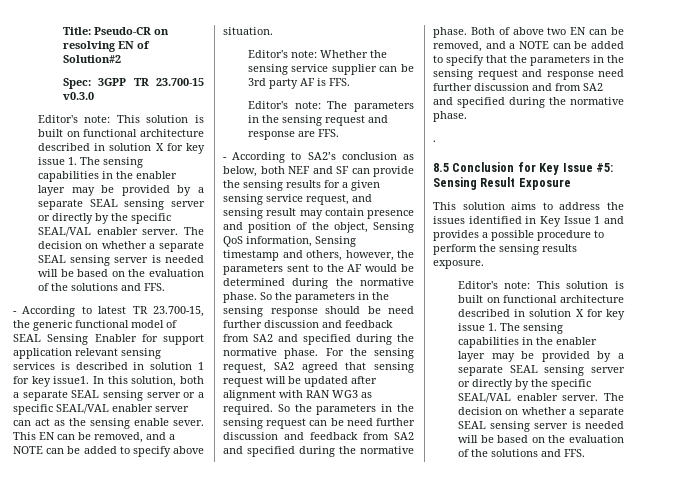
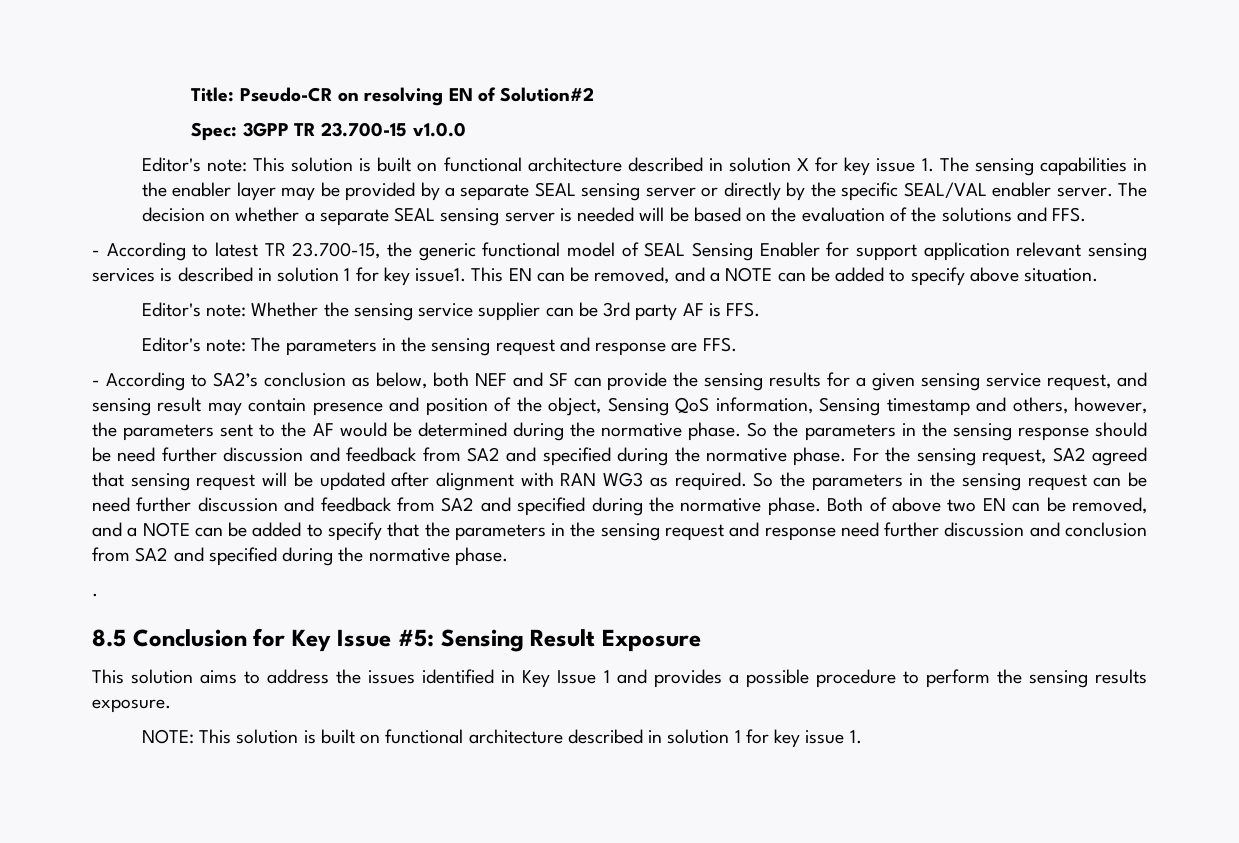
[62,92,94,100] v0.3.0 -> [412,122,466,137] v1.0.0
[93,376,205,387] [13,390,204,401] [13,404,189,415] [13,418,204,429] In this solution, both a separate SEAL sensing server or a specific SEAL/VAL enabler server can act as the sensing enable sever. -> (467, 275) none
(552, 87) none -> [1065,522,1148,537] conclusion
[457,281,531,289] Editor's note: -> [141,729,194,744] NOTE:
[575,309,625,320] [457,323,563,334] [457,337,597,348] [457,351,624,362] [457,365,625,376] [457,379,591,390] [457,393,624,403] [457,407,624,418] [457,421,624,432] [457,435,624,443] [457,449,585,457] X for key issue 1. The sensing capabilities in the enabler layer may be provided by a separate SEAL sensing server or directly by the specific SEAL/VAL enabler server. The decision on whether a separate SEAL sensing server is needed will be based on the evaluation of the solutions and FFS. -> [734,729,862,748] 1 for key issue 1.

